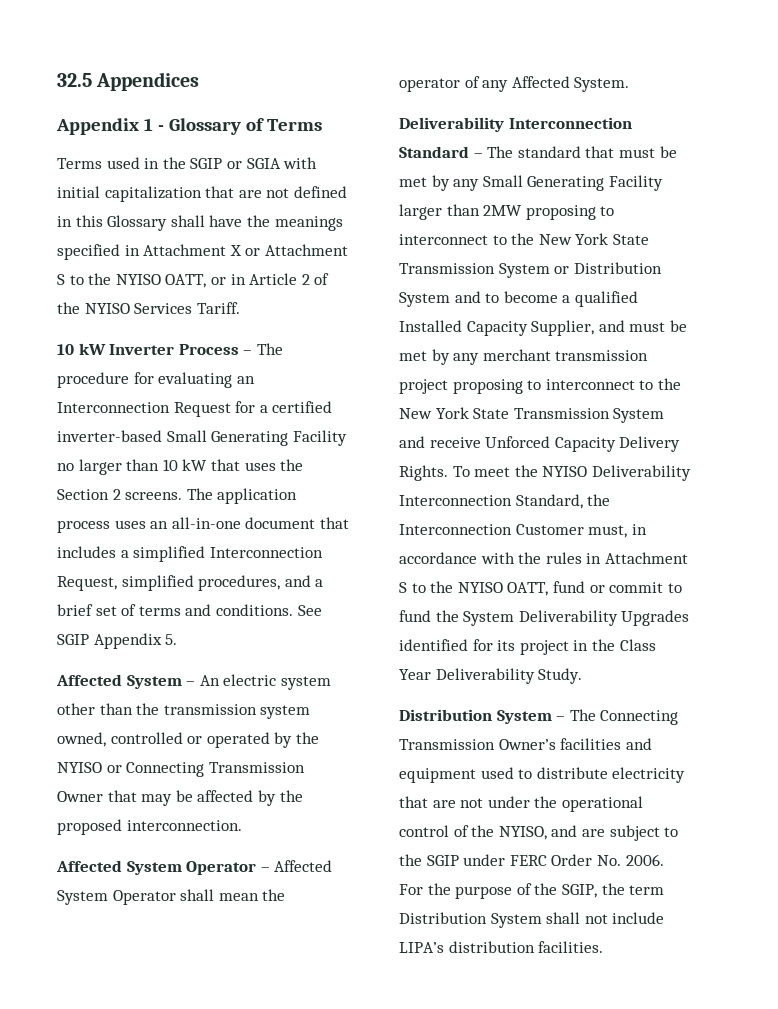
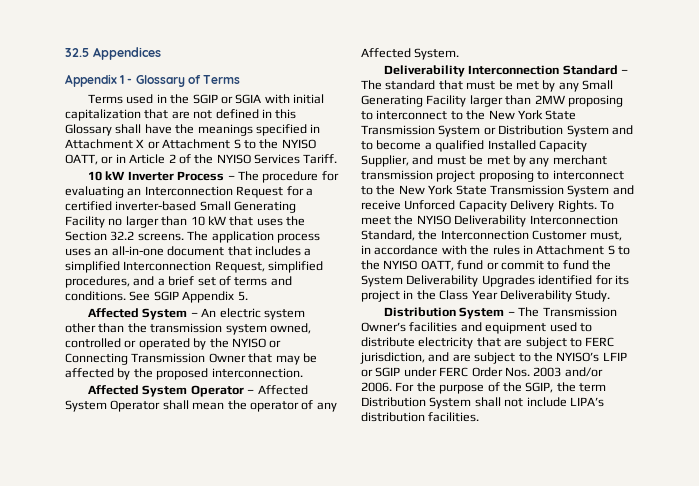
[112,489,121,500] 2 -> [110,231,135,241] 32.2
[600,710,679,725] Connecting -> (540, 312) none
[460,796,643,812] [399,825,547,840] not under the operational control of the NYISO, -> [525,337,615,349] [360,352,425,364] subject to FERC jurisdiction,
(422, 860) none -> [556,352,627,362] [361,369,373,377] NYISO’s LFIP or
[596,855,621,866] No. -> [504,367,603,377] Nos. 2003 and/or

